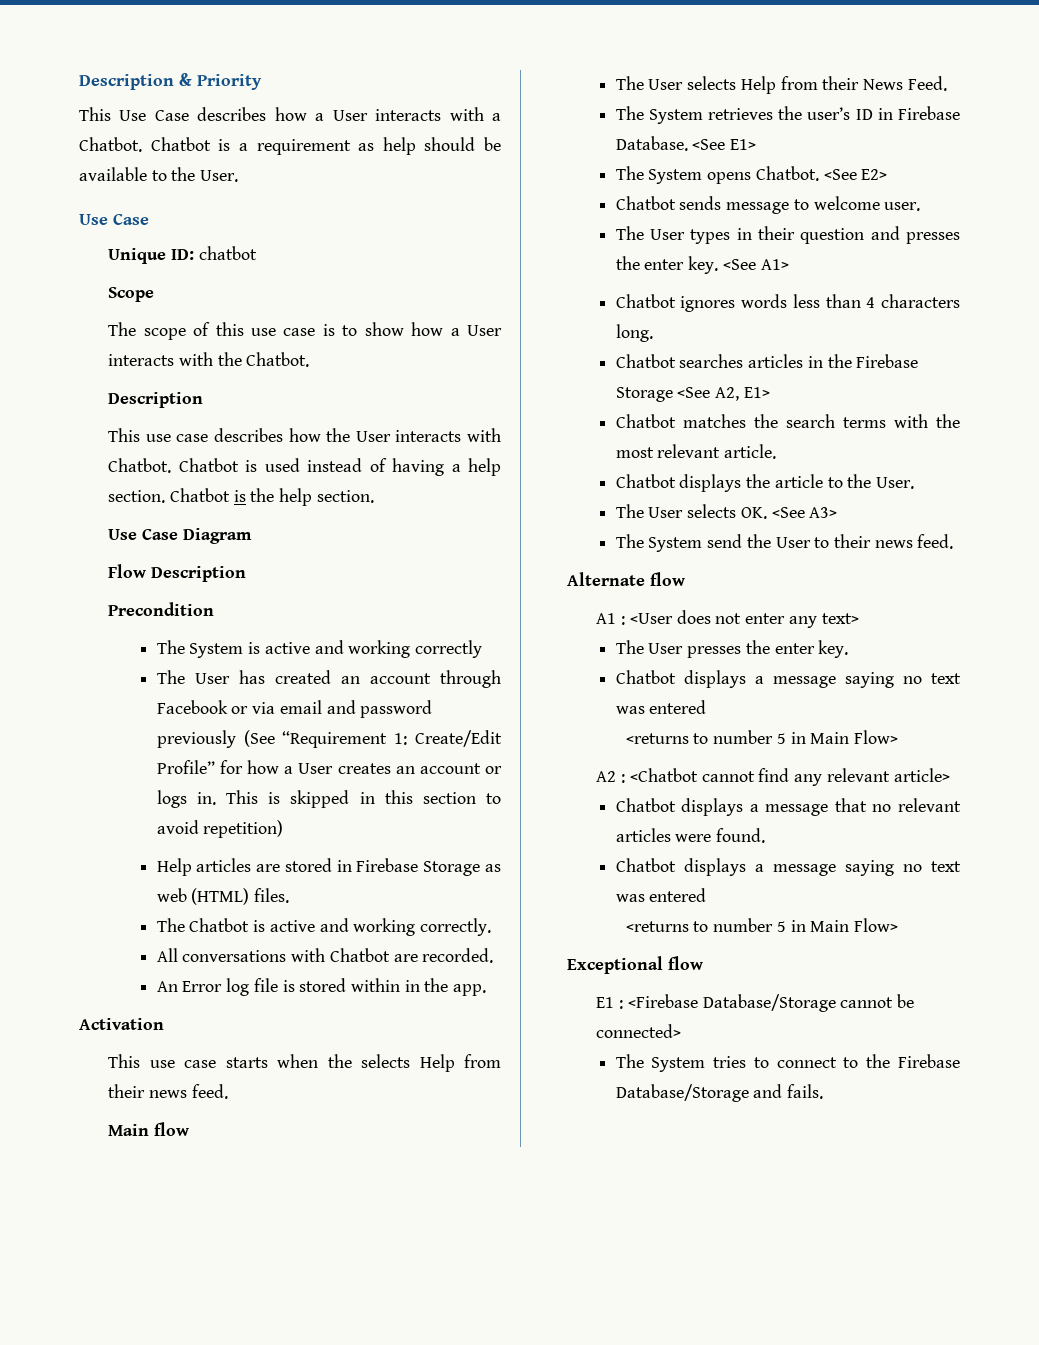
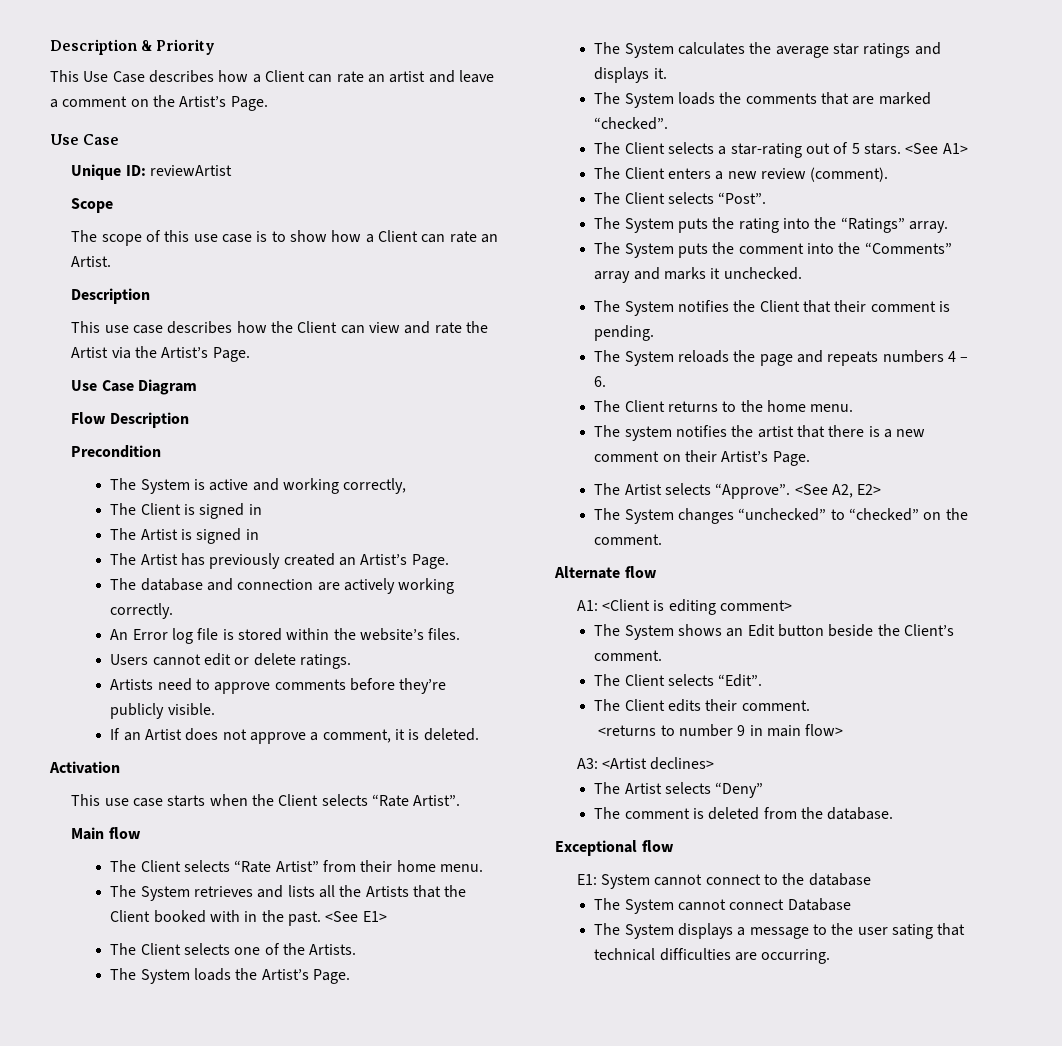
[332,107,502,121] [79,137,501,155] [79,167,239,182] User interacts with a Chatbot. Chatbot is a requirement as help should be available to the User. -> [264,70,494,83] [50,95,268,111] Client can rate an artist and leave a comment on the Artist’s Page.
[198,246,257,260] chatbot -> [150,165,233,176] reviewArtist
[466,325,502,336] [108,352,310,367] User interacts with the Chatbot. -> [377,230,498,243] [71,256,112,267] Client can rate an Artist.
[355,428,501,442] [108,458,502,476] [108,488,374,506] User interacts with Chatbot. Chatbot is used instead of having a help section. Chatbot is the help section. -> [297,321,488,334] [71,346,250,362] Client can view and rate the Artist via the Artist’s Page.
[415,640,483,658] [156,670,501,688] [156,700,433,718] [156,730,503,748] [156,760,502,774] [156,790,502,808] [156,820,284,838] [156,858,502,876] [156,888,290,905] [156,918,492,936] [156,948,494,963] correctly // The User has created an account through Facebook or via email and password previously (See “Requirement 1: Create/Edit Profile” for how a User creates an account or logs in. This is skipped in this section to avoid repetition) // Help articles are stored in Firebase Storage as web (HTML) files. // The Chatbot is active and working correctly. // All conversations with Chatbot are recorded. -> [343,478,407,494] [110,503,262,519] [110,528,259,544] [110,553,449,569] [110,578,455,594] [110,603,174,619] correctly, // The Client is signed in // The Artist is signed in // The Artist has previously created an Artist’s Page. // The database and connection are actively working correctly.
[404,978,487,996] in the app. -> [333,628,461,641] [110,653,352,669] [110,678,447,694] [110,703,215,719] [110,728,479,744] the website’s files. // Users cannot edit or delete ratings. // Artists need to approve comments before they’re publicly visible. // If an Artist does not approve a comment, it is deleted.
[361,1054,502,1072] [108,1084,228,1099] [108,1122,189,1136] [615,76,947,94] [615,106,960,124] [615,136,757,151] [615,166,888,184] [615,196,921,214] [615,226,960,244] [615,256,789,274] [615,294,960,312] [615,324,653,342] [615,354,919,368] [615,387,770,402] [615,414,960,428] [615,444,777,459] [615,474,915,492] [615,504,838,519] [615,534,954,552] [567,572,685,586] [596,610,859,628] [615,640,849,658] [615,670,961,688] [615,700,707,714] [625,730,898,744] [596,768,950,786] [615,798,962,816] [615,828,766,843] [615,858,961,876] [615,888,707,902] [625,918,898,932] [567,956,703,974] [596,994,915,1012] [596,1024,682,1038] [615,1054,960,1072] [615,1084,824,1102] selects Help from their news feed. // Main flow // The User selects Help from their News Feed. // The System retrieves the user’s ID in Firebase Database. <See E1> // The System opens Chatbot. <See E2> // Chatbot sends message to welcome user. // The User types in their question and presses the enter key. <See A1> // Chatbot ignores words less than 4 characters long. // Chatbot searches articles in the Firebase Storage <See A2, E1> // Chatbot matches the search terms with the most relevant article. // Chatbot displays the article to the User. // The User selects OK. <See A3> // The System send the User to their news feed. // Alternate flow // A1 : <User does not enter any text> // The User presses the enter key. // Chatbot displays a message saying no text was entered // <returns to number 5 in Main Flow> // A2 : <Chatbot cannot find any relevant article> // Chatbot displays a message that no relevant articles were found. // Chatbot displays a message saying no text was entered // <returns to number 5 in Main Flow> // Exceptional flow // E1 : <Firebase Database/Storage cannot be connected> // The System tries to connect to the Firebase Database/Storage and fails. -> [278,794,461,807] [71,827,141,840] [110,860,483,873] [110,885,467,901] [110,910,387,926] [110,943,357,955] [110,968,351,984] [594,42,941,58] [594,67,667,83] [594,92,931,108] [594,117,669,130] [594,142,968,158] [594,167,889,182] [594,192,767,204] [594,217,948,233] [594,242,952,258] [594,267,802,283] [594,300,950,316] [594,325,655,341] [594,350,969,366] [594,376,607,387] [594,400,854,412] [594,425,926,441] [594,450,810,466] [594,483,882,499] [594,508,968,524] [594,534,663,545] [554,566,657,579] [576,599,793,615] [594,624,954,640] [594,650,663,661] [594,674,763,687] [594,699,810,712] [598,724,844,737] [576,757,715,770] [594,782,764,798] [594,807,894,820] [555,840,674,856] [576,873,871,889] [594,898,851,914] [594,923,966,939] [594,948,831,964] Client selects “Rate Artist”. // Main flow // The Client selects “Rate Artist” from their home menu. // The System retrieves and lists all the Artists that the Client booked with in the past. <See E1> // The Client selects one of the Artists. // The System loads the Artist’s Page. // The System calculates the average star ratings and displays it. // The System loads the comments that are marked “checked”. // The Client selects a star-rating out of 5 stars. <See A1> // The Client enters a new review (comment). // The Client selects “Post”. // The System puts the rating into the “Ratings” array. // The System puts the comment into the “Comments” array and marks it unchecked. // The System notifies the Client that their comment is pending. // The System reloads the page and repeats numbers 4 – 6. // The Client returns to the home menu. // The system notifies the artist that there is a new comment on their Artist’s Page. // The Artist selects “Approve”. <See A2, E2> // The System changes “unchecked” to “checked” on the comment. // Alternate flow // A1: <Client is editing comment> // The System shows an Edit button beside the Client’s comment. // The Client selects “Edit”. // The Client edits their comment. // <returns to number 9 in main flow> // A3: <Artist declines> // The Artist selects “Deny” // The comment is deleted from the database. // Exceptional flow // E1: System cannot connect to the database // The System cannot connect Database // The System displays a message to the user sating that technical difficulties are occurring.

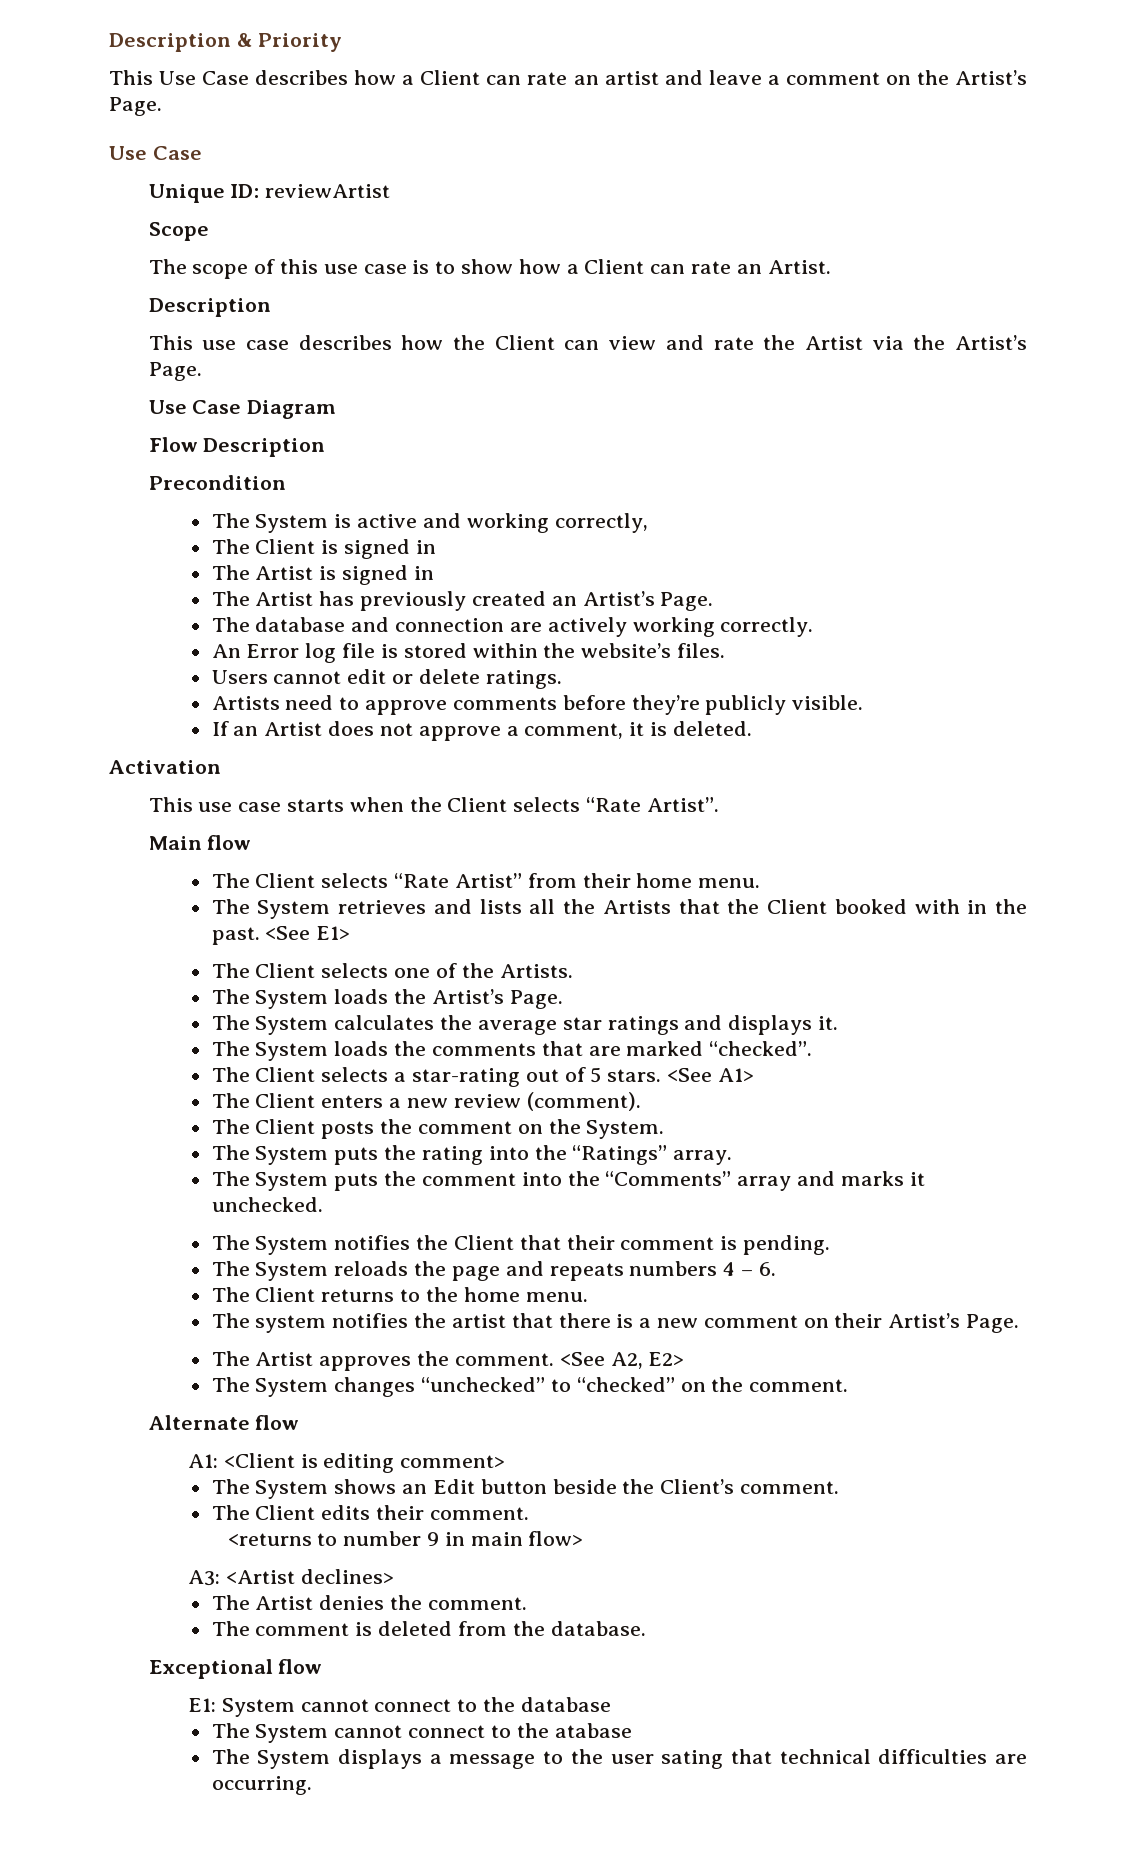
[668,192,767,204] selects “Post”. -> [321,1119,665,1139] posts the comment on the System.
[665,483,791,499] selects “Approve”. -> [319,1351,554,1371] approves the comment.
[594,674,763,687] // The Client selects “Edit”. -> (839, 1487) none
[665,782,764,798] selects “Deny” -> [319,1595,527,1610] denies the comment.
[787,898,851,911] Database -> [490,1723,632,1738] to the atabase

